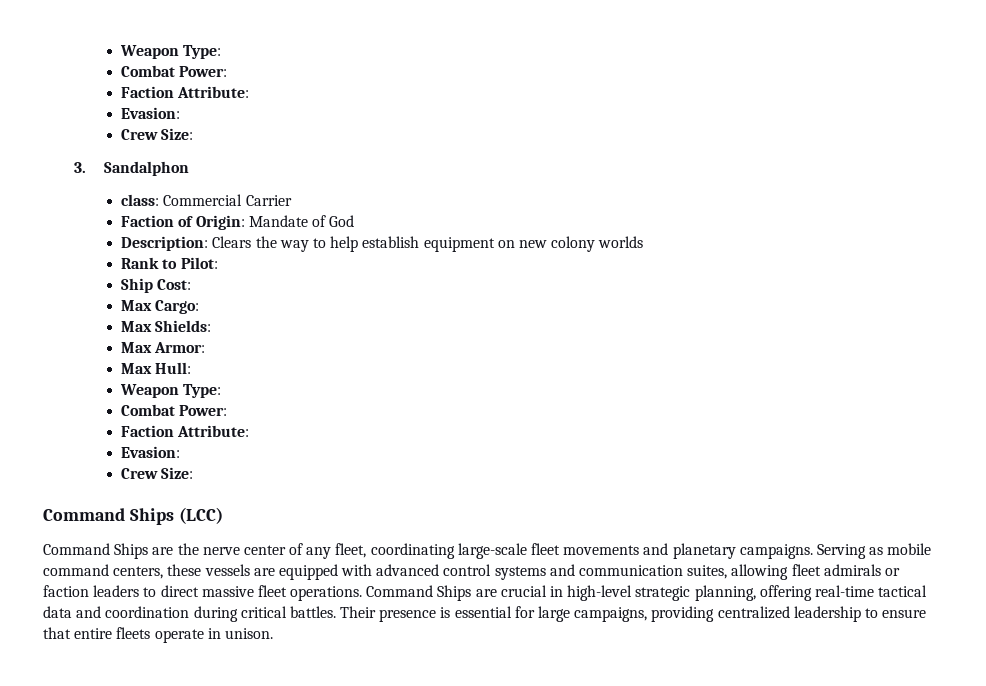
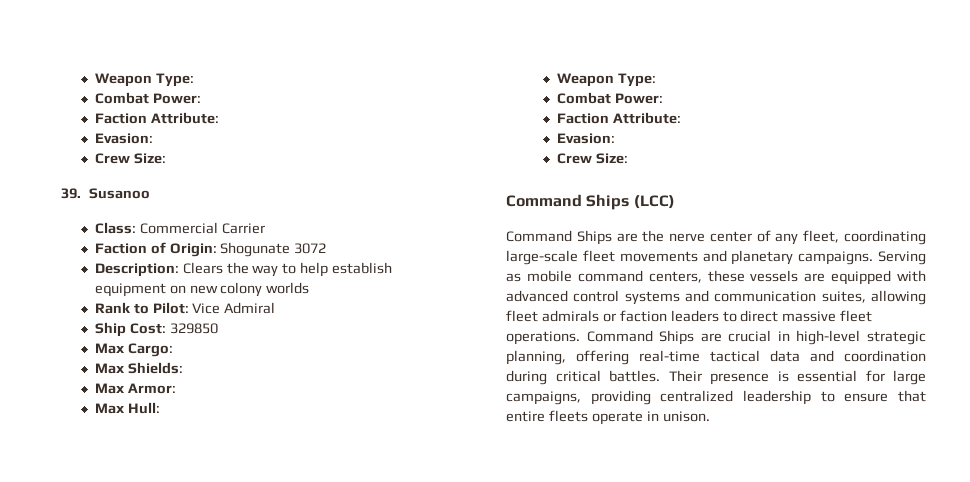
[120,45,222,59] [121,65,228,77] [121,86,250,98] [121,107,181,119] [121,128,194,140] [73,161,190,176] [121,194,160,206] Weapon Type: // Combat Power: // Faction Attribute: // Evasion: // Crew Size: // 3. Sandalphon // class: -> [94,73,194,87] [94,92,201,104] [94,112,219,124] [94,133,153,144] [94,153,166,164] [61,188,150,199] [94,222,136,234] Weapon Type: // Combat Power: // Faction Attribute: // Evasion: // Crew Size: // 39. Susanoo // Class:
[248,215,355,227] Mandate of God -> [220,242,327,257] Shogunate 3072
(218, 263) none -> [192,302,276,314] Vice Admiral
(192, 284) none -> [169,323,218,334] 329850

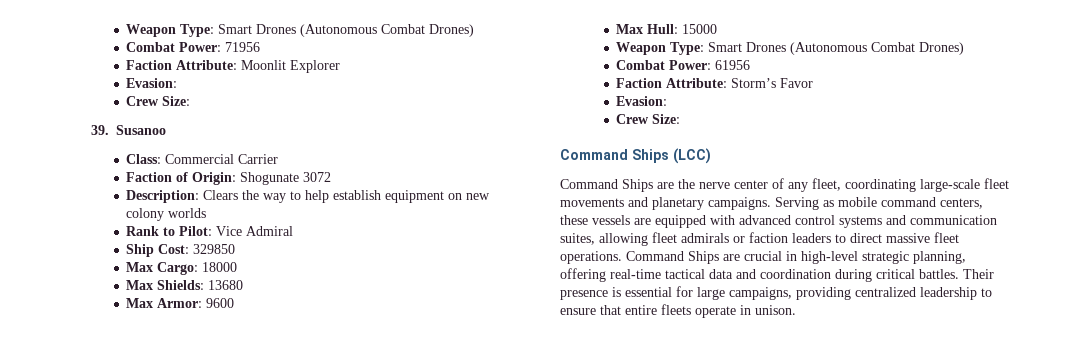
[94,73,194,87] [94,92,201,104] [94,112,219,124] Weapon Type: // Combat Power: // Faction Attribute: -> [126,24,475,37] [126,42,261,52] [126,60,341,73] Weapon Type: Smart Drones (Autonomous Combat Drones) // Combat Power: 71956 // Faction Attribute: Moonlit Explorer
(173, 350) none -> [202,262,238,272] 18000
(183, 368) none -> [208,280,244,290] 13680
(176, 388) none -> [206,298,235,308] 9600
[556,73,656,87] [556,92,663,104] [556,112,681,124] // Weapon Type: // Combat Power: // Faction Attribute: -> [682,24,718,34] [616,42,965,55] [616,60,751,70] [616,78,814,88] 15000 // Weapon Type: Smart Drones (Autonomous Combat Drones) // Combat Power: 61956 // Faction Attribute: Storm’s Favor

